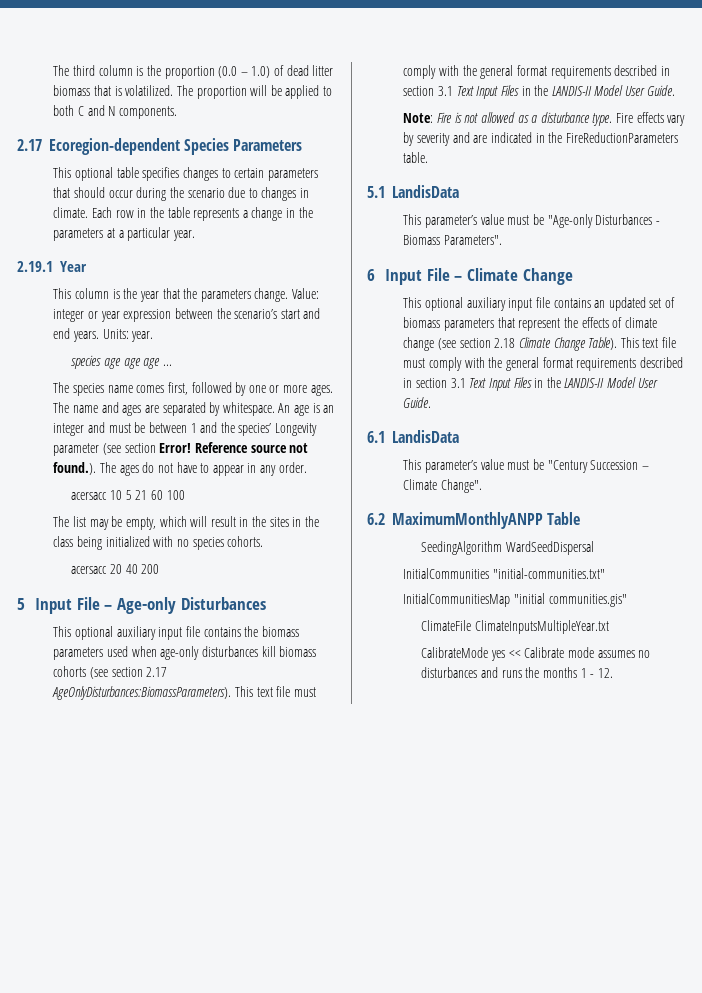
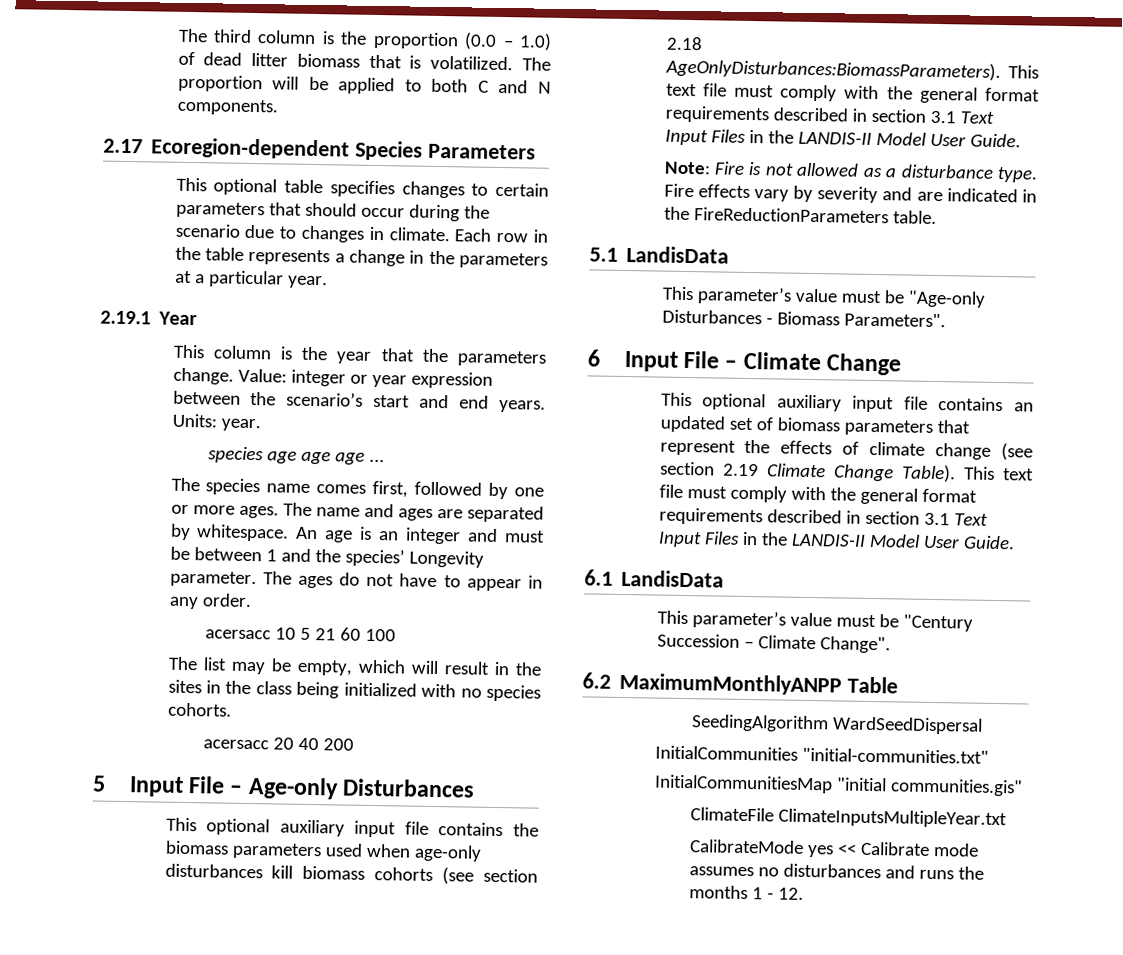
[53,442,309,456] [53,462,97,475] parameter (see section Error! Reference source not found.). -> [169,570,257,588] parameter.
[146,667,168,677] 2.17 -> [665,36,703,51] 2.18
[494,338,516,348] 2.18 -> [722,463,759,477] 2.19

